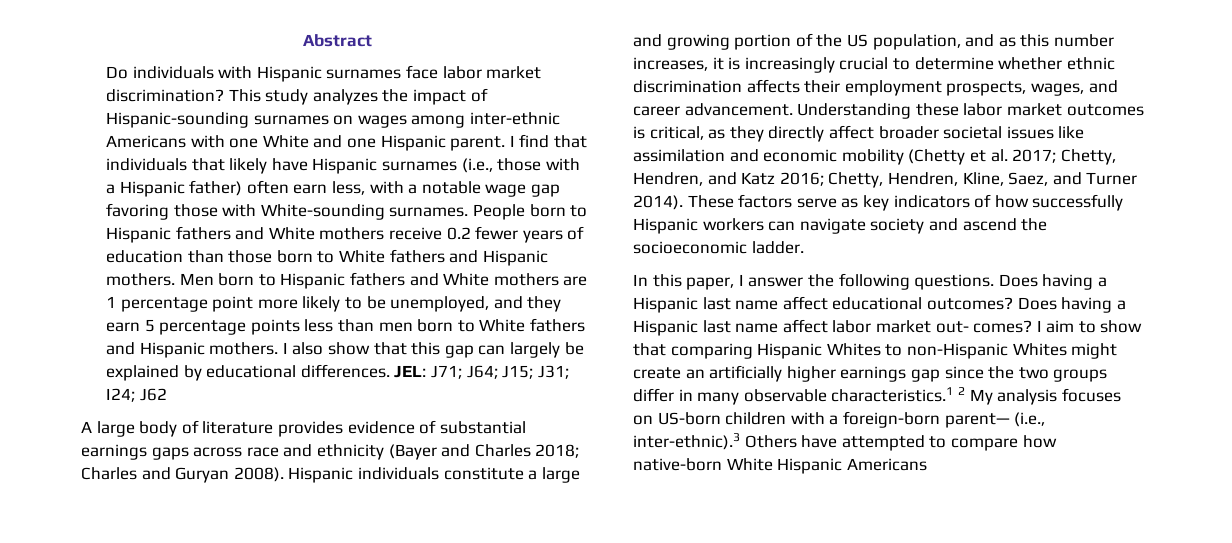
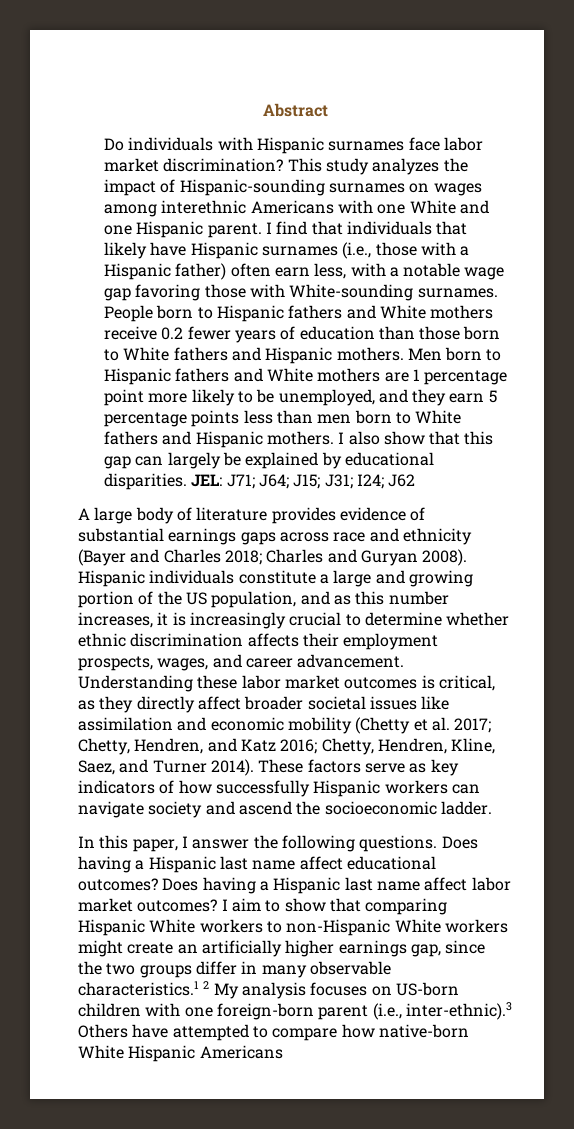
[470,112,561,125] inter-ethnic -> [161,200,247,214] interethnic
[300,364,390,378] differences. -> [103,473,187,490] disparities.
[935,320,1033,333] out- comes? -> [137,899,218,912] outcomes?
[826,343,1067,359] Whites to non-Hispanic Whites -> [149,919,508,936] White workers to non-Hispanic White workers
[910,369,940,382] gap -> [410,944,441,957] gap,
[829,411,1010,428] a foreign-born parent— -> [184,1003,369,1020] one foreign-born parent

